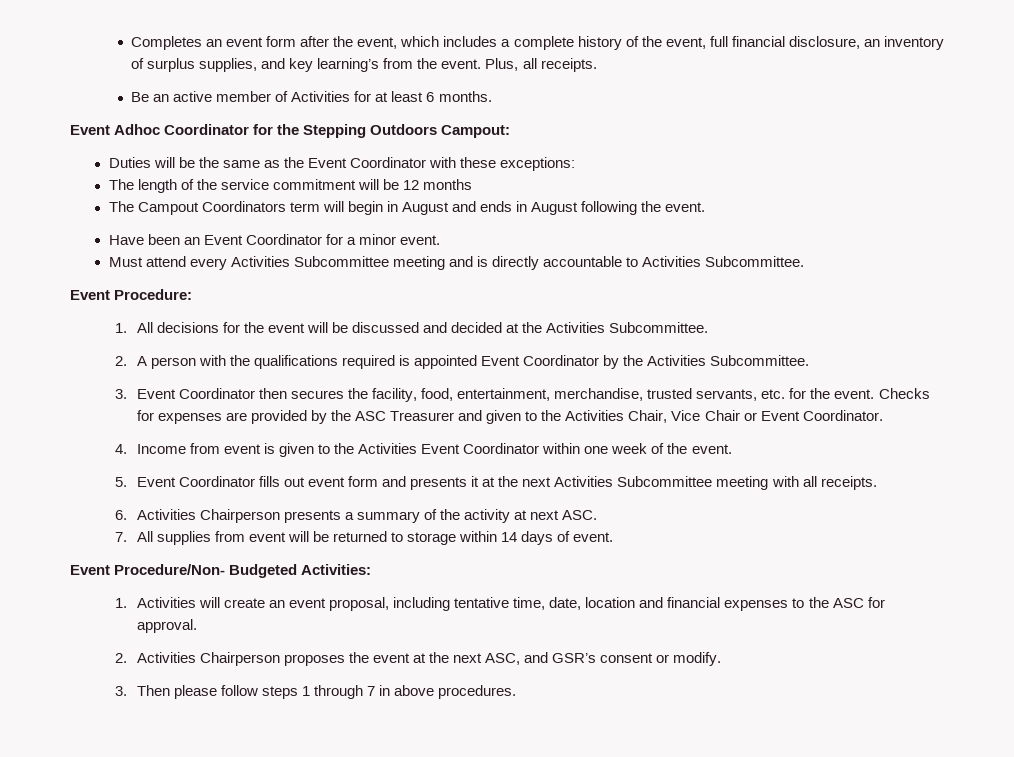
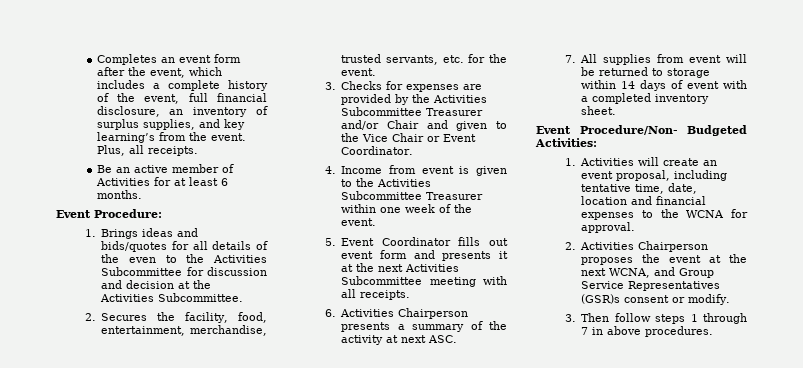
[114,124,511,138] [108,157,576,171] [108,179,473,193] [108,201,706,215] [108,234,441,245] [108,256,805,270] [70,289,193,300] [114,322,503,333] Adhoc Coordinator for the Stepping Outdoors Campout: // Duties will be the same as the Event Coordinator with these exceptions: // The length of the service commitment will be 12 months // The Campout Coordinators term will begin in August and ends in August following the event. // Have been an Event Coordinator for a minor event. // Must attend every Activities Subcommittee meeting and is directly accountable to Activities Subcommittee. // Event Procedure: // 1. All decisions for the event will be discussed and decided -> [94,209,162,218] [84,228,199,239] [101,241,268,252] [101,254,267,263] [101,267,267,276] [101,280,175,289] Procedure: // 1. Brings ideas and bids/quotes for all details of the even to the Activities Subcommittee for discussion and decision
[136,355,810,369] [114,388,344,399] A person with the qualifications required is appointed Event Coordinator by the Activities Subcommittee. // 3. Event Coordinator then secures -> [101,313,148,321] Secures
(875, 394) none -> [324,82,336,90] // 3.
[355,411,455,421] ASC Treasurer -> [433,95,488,103] [341,107,484,116] [341,120,419,130] Activities Subcommittee Treasurer and/or Chair
[565,410,668,423] Activities Chair, -> (360, 137) none
[421,443,540,454] Event Coordinator -> [341,191,484,200] Subcommittee Treasurer
[573,532,614,542] event. -> [687,80,747,89] [581,93,710,104] [581,106,617,115] event with a completed inventory sheet.
[832,598,864,608] ASC -> [686,210,725,218] WCNA
[485,652,597,665] ASC, and GSR’s -> [609,267,715,278] [581,281,721,291] [581,294,621,304] WCNA, and Group Service Representatives (GSR)s
[173,685,217,699] please -> (610, 317) none

